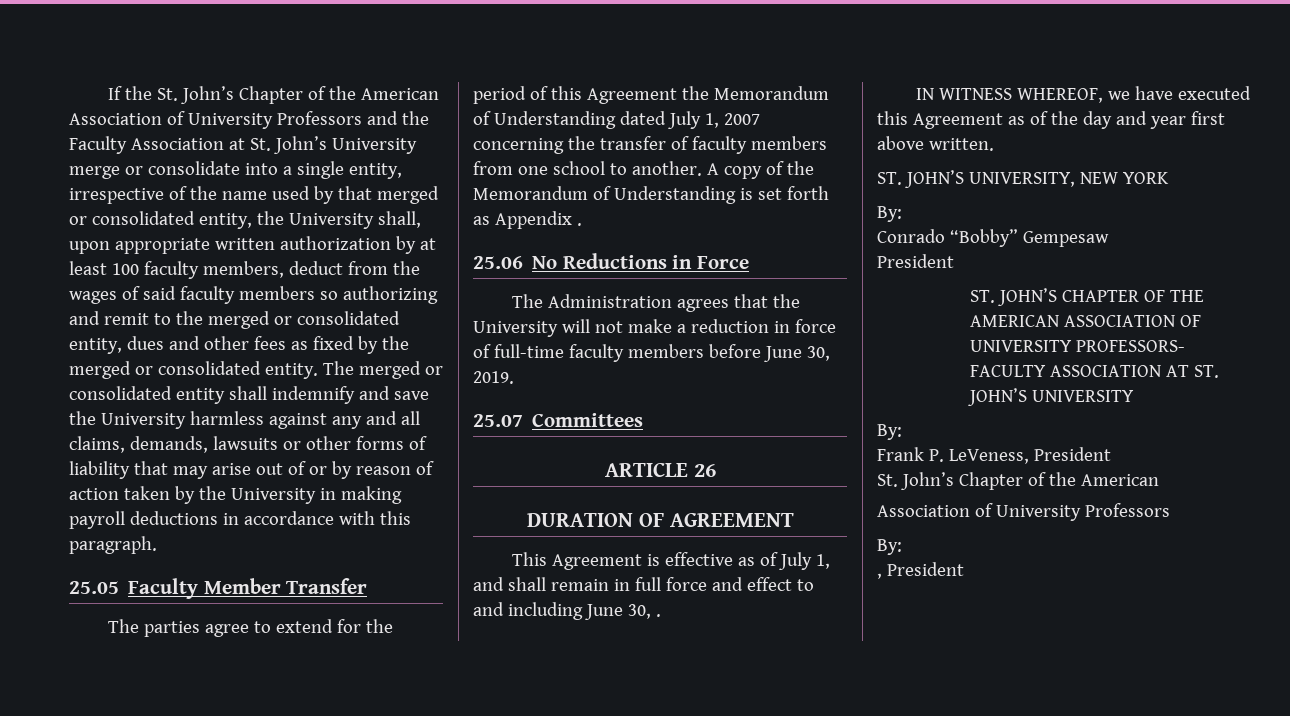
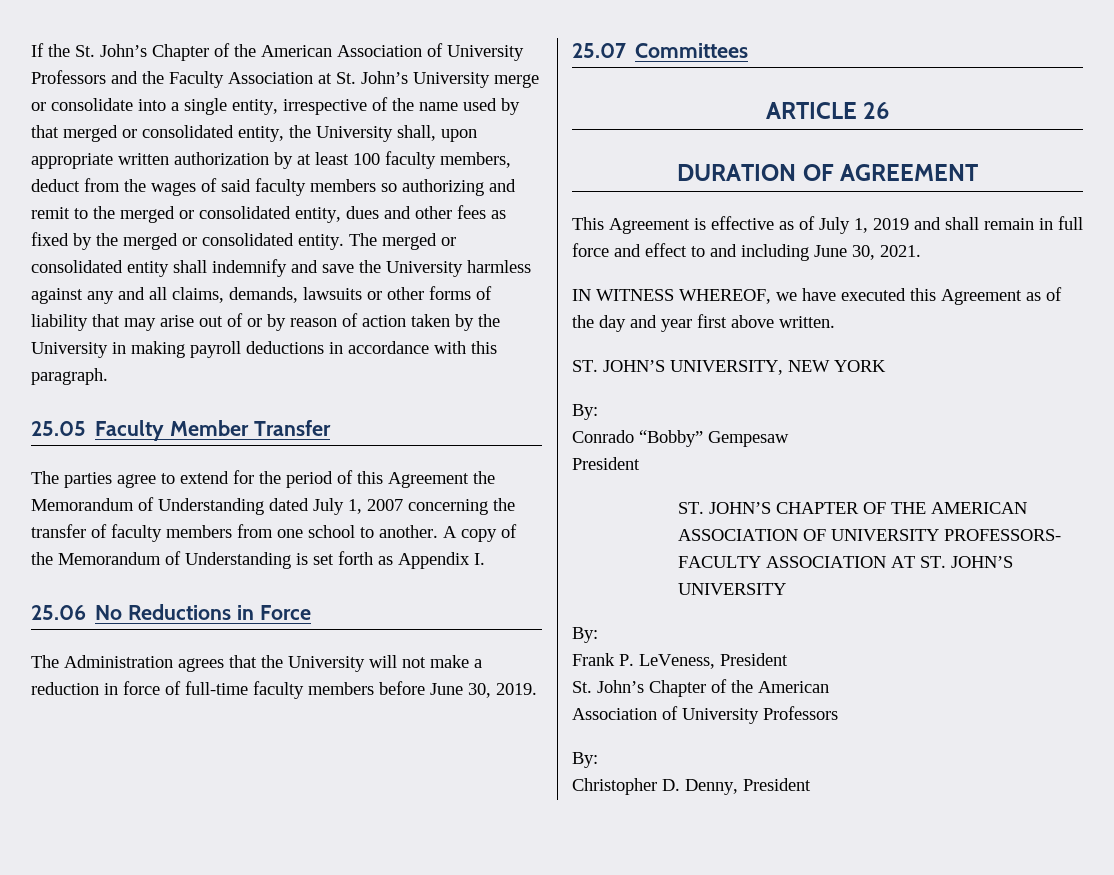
[576,223,582,226] . -> [474,553,485,565] I.
(830, 561) none -> [873,218,909,230] 2019
[655,614,661,617] . -> [880,245,921,257] 2021.
[877,573,882,579] , -> [572,778,738,795] Christopher D. Denny,

